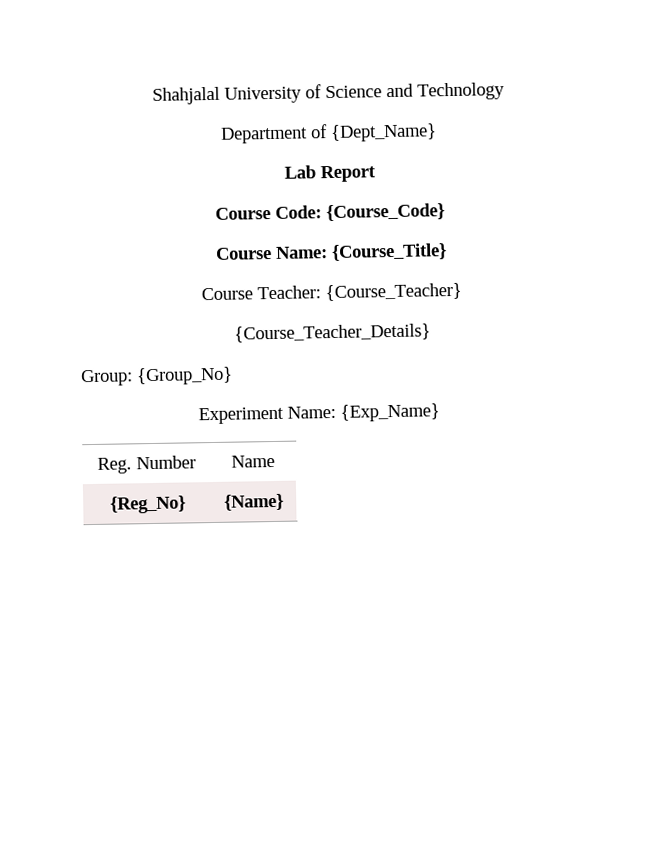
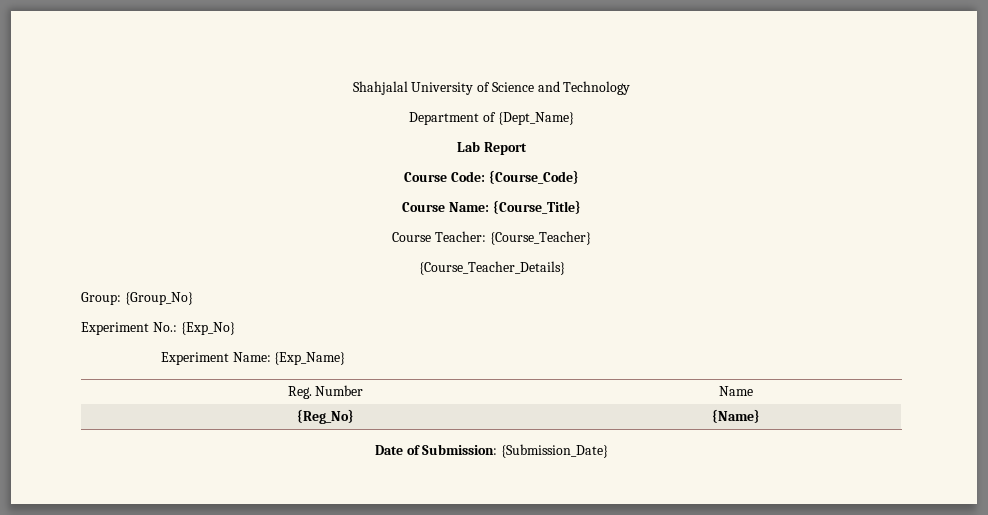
(233, 376) none -> [81,322,235,335] // Experiment No.: {Exp_No}
(284, 502) none -> [374,444,609,458] // Date of Submission: {Submission_Date}

